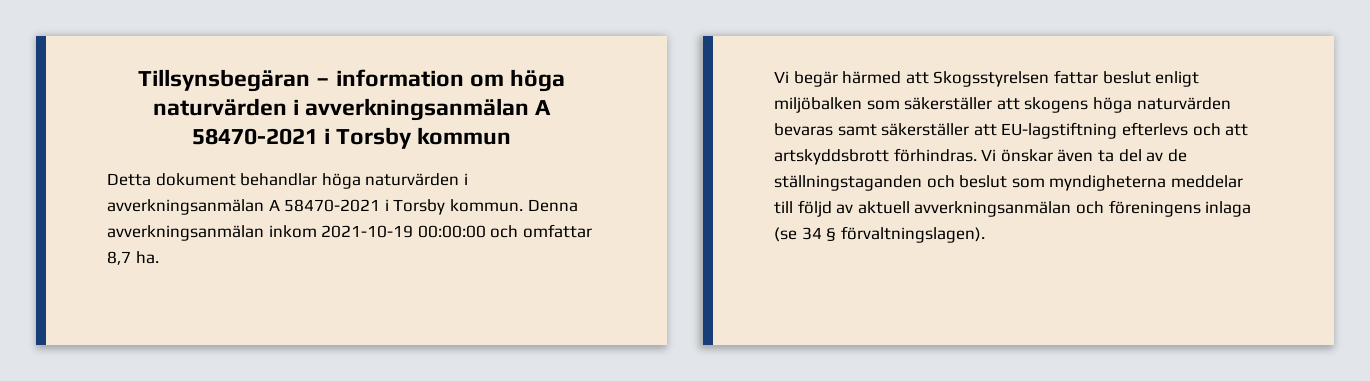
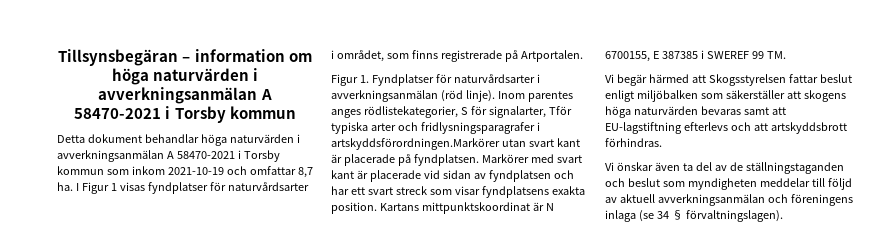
[449,199,578,212] [107,225,264,241] kommun. Denna avverkningsanmälan -> [57,166,129,175] kommun som
[417,225,486,238] 00:00:00 -> (224, 171) none
(159, 257) none -> [75,182,309,194] [331,50,583,62] [331,74,540,86] [331,90,573,102] [331,106,572,118] [331,122,540,134] [331,138,580,150] [331,154,582,166] [331,170,574,182] [331,186,585,198] [331,202,554,214] [605,50,786,62] I Figur 1 visas fyndplatser för naturvårdsarter i området, som finns registrerade på Artportalen. // Figur 1. Fyndplatser för naturvårdsarter i avverkningsanmälan (röd linje). Inom parentes anges rödlistekategorier, S för signalarter, Tför typiska arter och fridlysningsparagrafer i artskyddsförordningen.Markörer utan svart kant är placerade på fyndplatsen. Markörer med svart kant är placerade vid sidan av fyndplatsen och har ett svart streck som visar fyndplatsens exakta position. Kartans mittpunktskoordinat är N 6700155, E 387385 i SWEREF 99 TM.
[881,123,970,136] säkerställer -> (769, 111) none
(977, 155) none -> (662, 142) //
[1049,175,1167,191] myndigheterna -> [687,178,757,190] myndigheten

